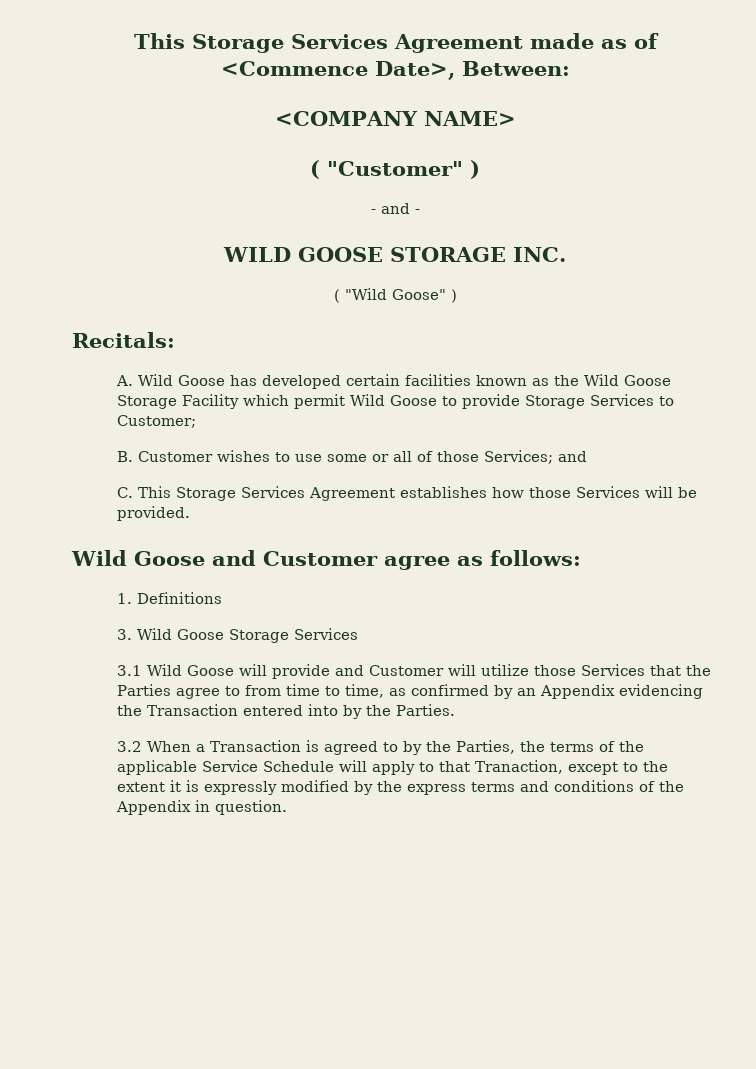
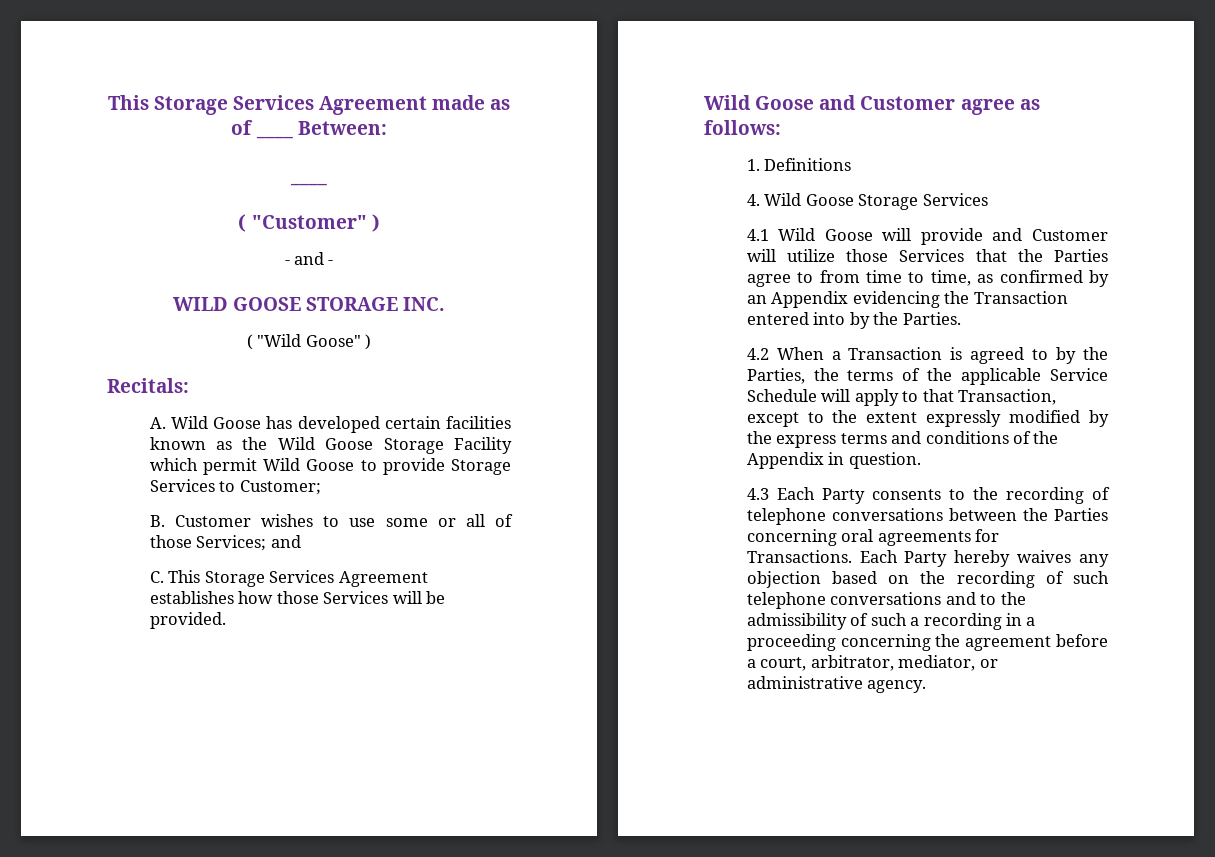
[220,61,455,80] <Commence Date>, -> [255,135,293,139] ____
[274,111,516,126] <COMPANY NAME> -> [290,182,327,186] ____
[117,629,133,640] 3. -> [746,194,760,206] 4.
[117,665,143,676] 3.1 -> [746,229,769,241] 4.1
[117,741,143,752] 3.2 -> [746,348,769,360] 4.2
[475,760,564,774] Tranaction, -> [957,389,1056,405] Transaction,
[170,780,200,792] it is -> (918, 417) none
(288, 807) none -> [746,487,1110,504] [746,508,1108,525] [746,529,1000,546] [746,550,1109,567] [746,571,1109,588] [746,592,1026,609] [746,613,1036,630] [746,634,1108,651] [746,655,998,671] [746,676,927,693] // 4.3 Each Party consents to the recording of telephone conversations between the Parties concerning oral agreements for Transactions. Each Party hereby waives any objection based on the recording of such telephone conversations and to the admissibility of such a recording in a proceeding concerning the agreement before a court, arbitrator, mediator, or administrative agency.

